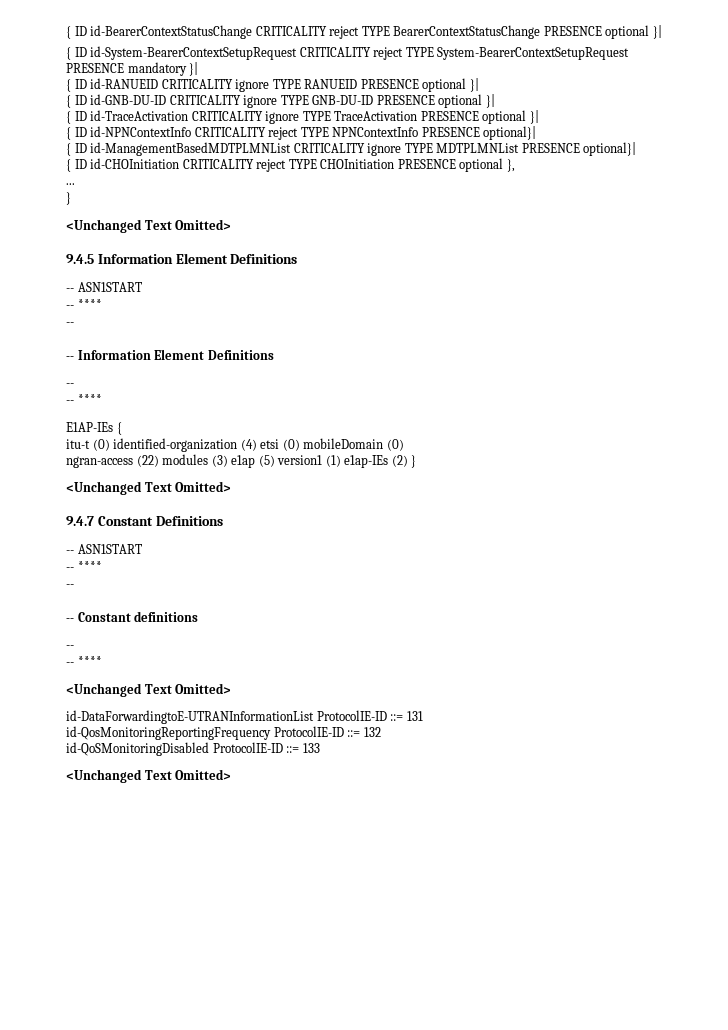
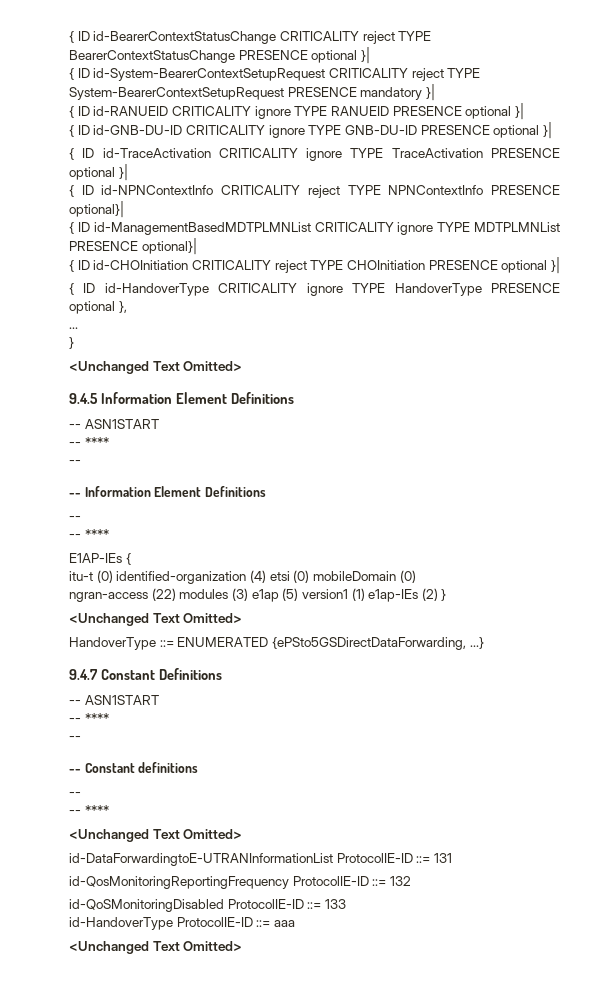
(504, 165) none -> [550,257,560,274] [69,283,560,296] [69,301,115,314] }| // { ID id-HandoverType CRITICALITY ignore TYPE HandoverType PRESENCE optional
(232, 486) none -> [69,637,484,650] // HandoverType ::= ENUMERATED {ePSto5GSDirectDataForwarding, ...}
(320, 748) none -> [69,917,295,930] // id-HandoverType ProtocolIE-ID ::= aaa

